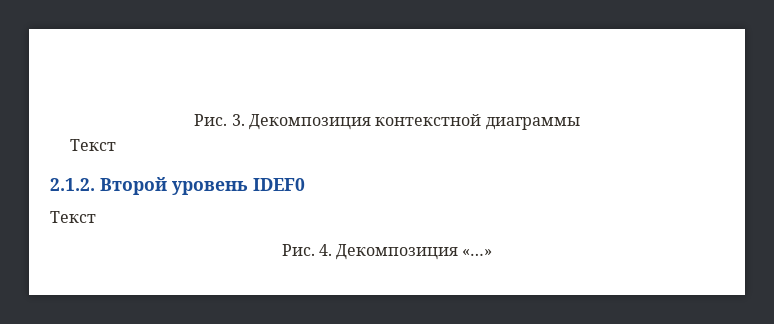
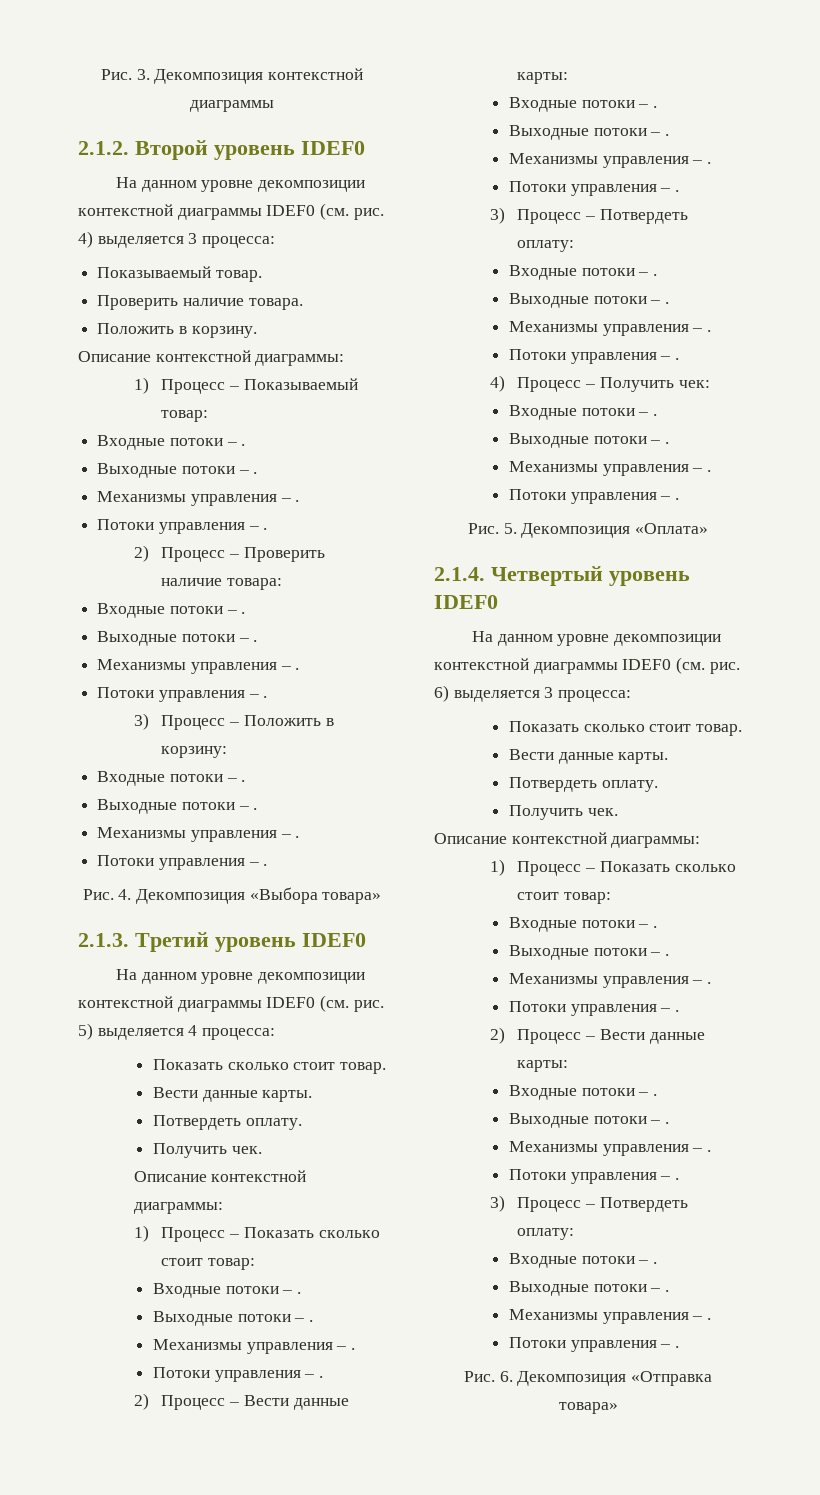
[70,139,117,151] // Текст -> (274, 106) none
[50,211,96,223] [281,244,493,260] Текст // Рис. 4. Декомпозиция «…» -> [115,177,366,192] [78,203,384,220] [78,231,276,248] [97,266,262,282] [97,295,303,310] [97,323,257,338] [78,350,345,366] [133,377,358,394] [161,410,209,422] [97,435,246,450] [97,463,258,478] [97,491,300,506] [97,519,268,534] [133,545,325,562] [161,578,283,590] [97,603,246,618] [97,631,258,646] [97,659,300,674] [97,687,268,702] [133,713,334,730] [161,746,228,758] [97,771,246,786] [97,799,258,814] [97,827,300,842] [97,855,268,870] [82,887,382,904] [78,932,366,952] [115,969,366,984] [78,995,384,1012] [78,1023,276,1040] [152,1059,386,1074] [152,1087,313,1102] [152,1115,302,1130] [152,1143,262,1158] [133,1170,307,1182] [133,1202,223,1214] [133,1225,380,1242] [161,1258,256,1270] [152,1283,301,1298] [152,1311,313,1326] [152,1339,355,1354] [152,1367,323,1382] [133,1393,349,1410] [517,72,569,84] [508,97,657,112] [508,125,669,140] [508,153,711,168] [508,181,679,196] [489,207,688,224] [517,240,575,252] [508,265,657,280] [508,293,669,308] [508,321,711,336] [508,349,679,364] [489,375,710,392] [508,405,657,420] [508,433,669,448] [508,461,711,476] [508,489,679,504] [467,523,709,538] [434,566,690,586] [434,595,498,609] [471,631,722,646] [434,657,740,674] [434,685,632,702] [508,721,742,736] [508,749,669,764] [508,777,658,792] [508,805,618,820] [434,832,701,848] [489,859,736,876] [517,892,612,904] [508,917,657,932] [508,945,669,960] [508,973,711,988] [508,1001,679,1016] [489,1027,705,1044] [517,1060,569,1072] [508,1085,657,1100] [508,1113,669,1128] [508,1141,711,1156] [508,1169,679,1184] [489,1195,688,1212] [517,1228,575,1240] [508,1253,657,1268] [508,1281,669,1296] [508,1309,711,1324] [508,1337,679,1352] [463,1371,713,1386] [558,1402,618,1414] На данном уровне декомпозиции контекстной диаграммы IDEF0 (см. рис. 4) выделяется 3 процесса: // Показываемый товар. // Проверить наличие товара. // Положить в корзину. // Описание контекстной диаграммы: // 1) Процесс – Показываемый товар: // Входные потоки – . // Выходные потоки – . // Механизмы управления – . // Потоки управления – . // 2) Процесс – Проверить наличие товара: // Входные потоки – . // Выходные потоки – . // Механизмы управления – . // Потоки управления – . // 3) Процесс – Положить в корзину: // Входные потоки – . // Выходные потоки – . // Механизмы управления – . // Потоки управления – . // Рис. 4. Декомпозиция «Выбора товара» // 2.1.3. Третий уровень IDEF0 // На данном уровне декомпозиции контекстной диаграммы IDEF0 (см. рис. 5) выделяется 4 процесса: // Показать сколько стоит товар. // Вести данные карты. // Потвердеть оплату. // Получить чек. // Описание контекстной диаграммы: // 1) Процесс – Показать сколько стоит товар: // Входные потоки – . // Выходные потоки – . // Механизмы управления – . // Потоки управления – . // 2) Процесс – Вести данные карты: // Входные потоки – . // Выходные потоки – . // Механизмы управления – . // Потоки управления – . // 3) Процесс – Потвердеть оплату: // Входные потоки – . // Выходные потоки – . // Механизмы управления – . // Потоки управления – . // 4) Процесс – Получить чек: // Входные потоки – . // Выходные потоки – . // Механизмы управления – . // Потоки управления – . // Рис. 5. Декомпозиция «Оплата» // 2.1.4. Четвертый уровень IDEF0 // На данном уровне декомпозиции контекстной диаграммы IDEF0 (см. рис. 6) выделяется 3 процесса: // Показать сколько стоит товар. // Вести данные карты. // Потвердеть оплату. // Получить чек. // Описание контекстной диаграммы: // 1) Процесс – Показать сколько стоит товар: // Входные потоки – . // Выходные потоки – . // Механизмы управления – . // Потоки управления – . // 2) Процесс – Вести данные карты: // Входные потоки – . // Выходные потоки – . // Механизмы управления – . // Потоки управления – . // 3) Процесс – Потвердеть оплату: // Входные потоки – . // Выходные потоки – . // Механизмы управления – . // Потоки управления – . // Рис. 6. Декомпозиция «Отправка товара»

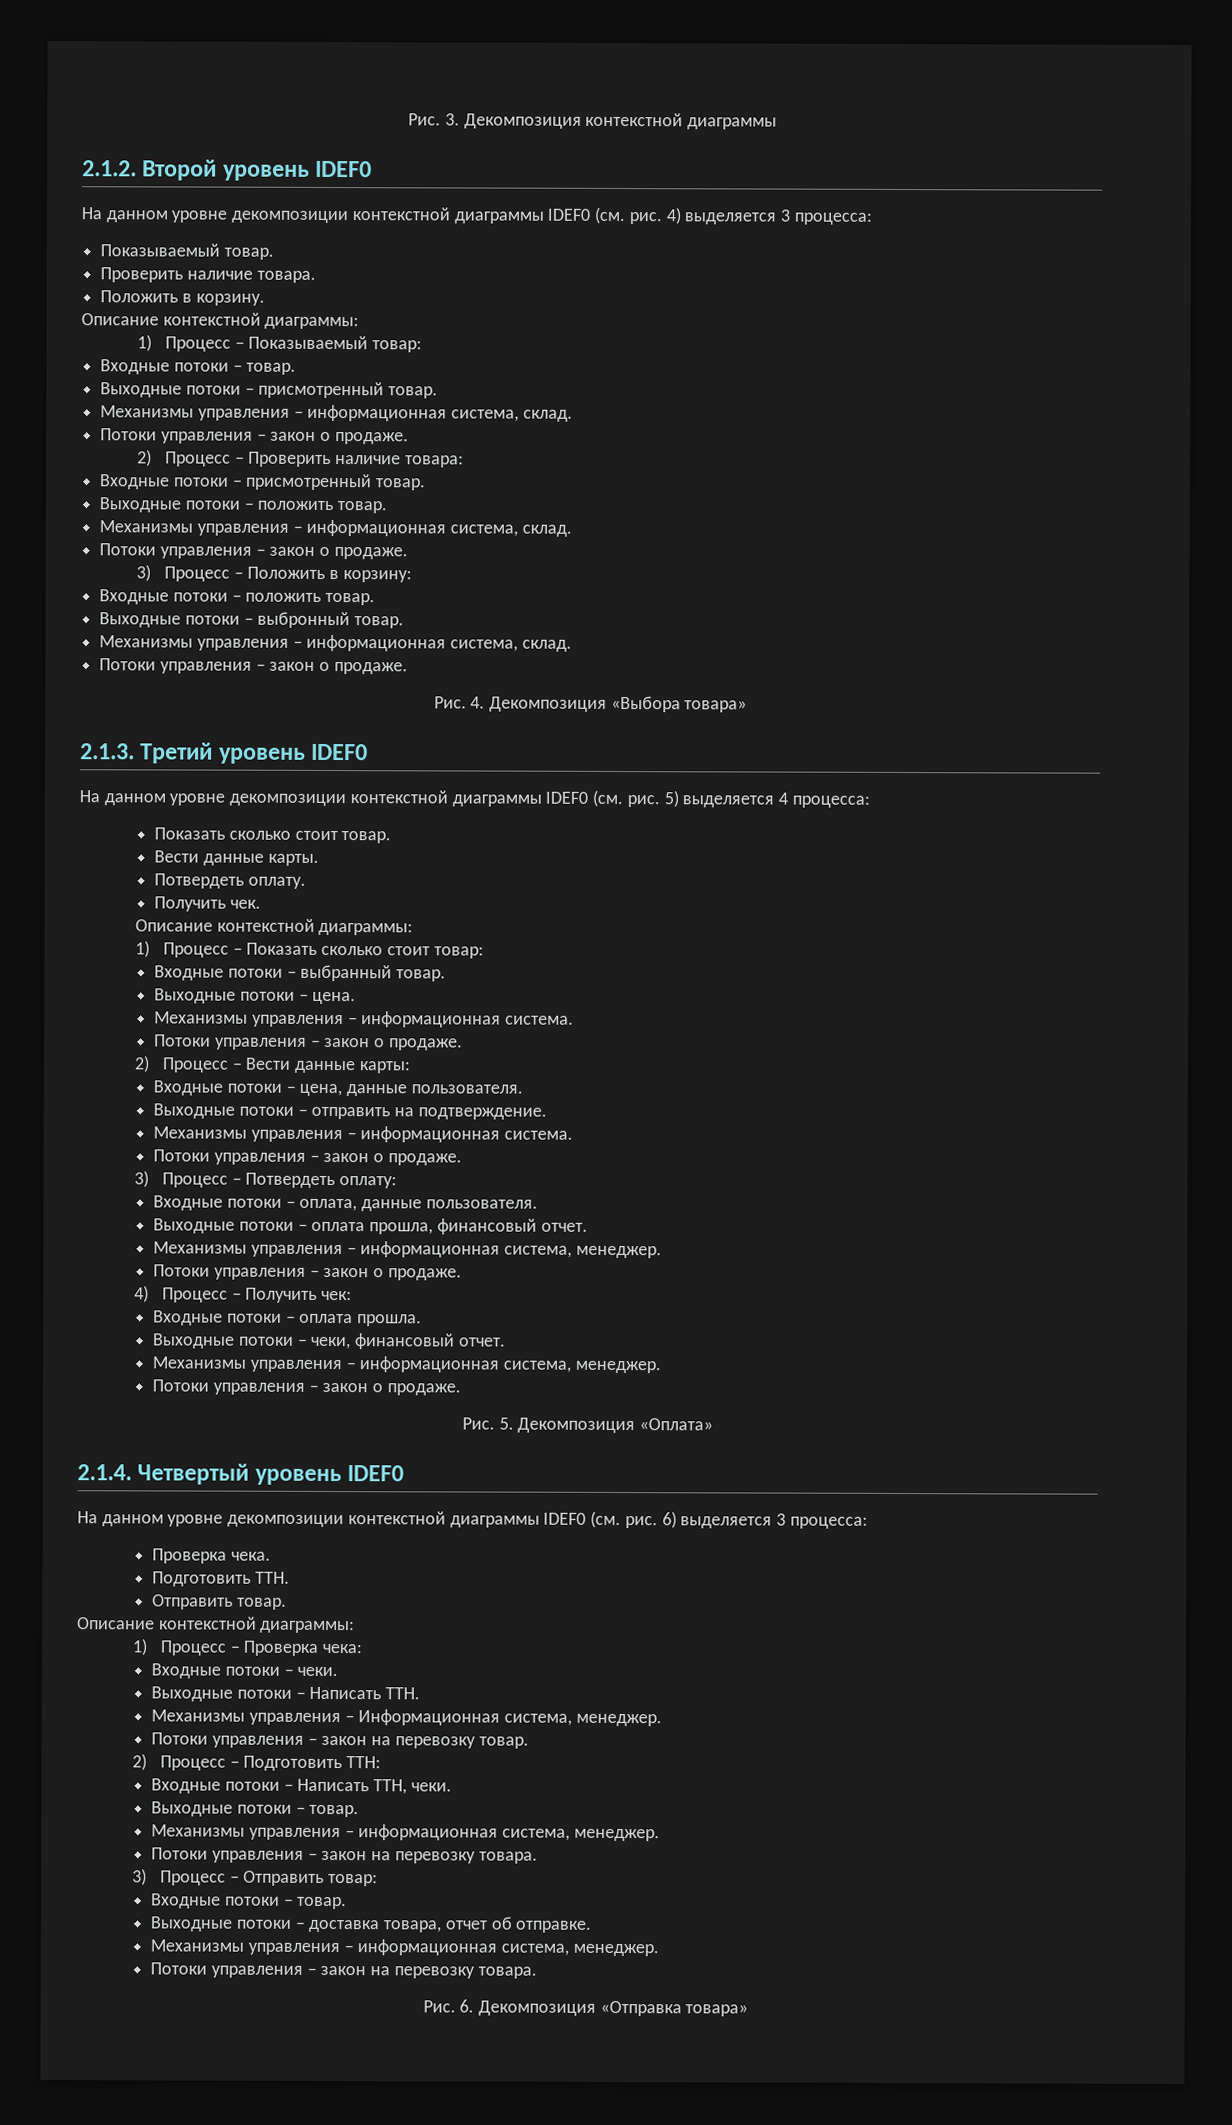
[241,444,246,446] [97,463,258,478] [97,491,300,506] [97,519,268,534] . // Выходные потоки – . // Механизмы управления – . // Потоки управления – . -> [246,362,297,375] [100,381,439,399] [100,404,573,422] [100,428,409,445] товар. // Выходные потоки – присмотренный товар. // Механизмы управления – информационная система, склад. // Потоки управления – закон о продаже.
[241,612,246,614] [97,631,258,646] [97,659,300,674] [97,687,268,702] . // Выходные потоки – . // Механизмы управления – . // Потоки управления – . -> [245,473,427,491] [99,497,388,514] [99,519,572,537] [99,543,408,560] присмотренный товар. // Выходные потоки – положить товар. // Механизмы управления – информационная система, склад. // Потоки управления – закон о продаже.
[241,780,246,782] [97,799,258,814] [97,827,300,842] [97,855,268,870] . // Выходные потоки – . // Механизмы управления – . // Потоки управления – . -> [245,592,376,606] [99,611,405,629] [99,634,572,652] [99,658,408,675] положить товар. // Выходные потоки – выбронный товар. // Механизмы управления – информационная система, склад. // Потоки управления – закон о продаже.
[296,1292,301,1294] [152,1311,313,1326] [152,1339,355,1354] [152,1367,323,1382] [133,1393,349,1410] [517,72,569,84] [508,97,657,112] [508,125,669,140] [508,153,711,168] [508,181,679,196] [489,207,688,224] [517,240,575,252] [508,265,657,280] [508,293,669,308] [508,321,711,336] [508,349,679,364] . // Выходные потоки – . // Механизмы управления – . // Потоки управления – . // 2) Процесс – Вести данные карты: // Входные потоки – . // Выходные потоки – . // Механизмы управления – . // Потоки управления – . // 3) Процесс – Потвердеть оплату: // Входные потоки – . // Выходные потоки – . // Механизмы управления – . // Потоки управления – . -> [300,964,447,982] [154,988,357,1005] [154,1011,575,1028] [154,1034,463,1051] [133,1055,411,1074] [153,1080,523,1097] [153,1103,547,1120] [153,1126,574,1143] [153,1149,462,1166] [133,1170,398,1189] [153,1195,538,1212] [153,1218,588,1235] [153,1241,662,1259] [153,1264,462,1281] выбранный товар. // Выходные потоки – цена. // Механизмы управления – информационная система. // Потоки управления – закон о продаже. // 2) Процесс – Вести данные карты: // Входные потоки – цена, данные пользователя. // Выходные потоки – отправить на подтверждение. // Механизмы управления – информационная система. // Потоки управления – закон о продаже. // 3) Процесс – Потвердеть оплату: // Входные потоки – оплата, данные пользователя. // Выходные потоки – оплата прошла, финансовый отчет. // Механизмы управления – информационная система, менеджер. // Потоки управления – закон о продаже.
[652,414,657,416] [508,433,669,448] [508,461,711,476] [508,489,679,504] . // Выходные потоки – . // Механизмы управления – . // Потоки управления – . -> [299,1313,423,1327] [152,1333,506,1350] [152,1356,661,1374] [152,1379,461,1396] оплата прошла. // Выходные потоки – чеки, финансовый отчет. // Механизмы управления – информационная система, менеджер. // Потоки управления – закон о продаже.
[508,721,742,736] [508,749,669,764] [508,777,658,792] [508,805,618,820] [434,832,701,848] [489,859,736,876] [517,892,612,904] [508,917,657,932] [508,945,669,960] [508,973,711,988] [508,1001,679,1016] [489,1027,705,1044] [517,1060,569,1072] [508,1085,657,1100] [508,1113,669,1128] [508,1141,711,1156] [508,1169,679,1184] [489,1195,688,1212] [517,1228,575,1240] [508,1253,657,1268] [508,1281,669,1296] [508,1309,711,1324] [508,1337,679,1352] Показать сколько стоит товар. // Вести данные карты. // Потвердеть оплату. // Получить чек. // Описание контекстной диаграммы: // 1) Процесс – Показать сколько стоит товар: // Входные потоки – . // Выходные потоки – . // Механизмы управления – . // Потоки управления – . // 2) Процесс – Вести данные карты: // Входные потоки – . // Выходные потоки – . // Механизмы управления – . // Потоки управления – . // 3) Процесс – Потвердеть оплату: // Входные потоки – . // Выходные потоки – . // Механизмы управления – . // Потоки управления – . -> [152,1548,271,1564] [152,1571,290,1587] [152,1594,287,1610] [77,1616,356,1634] [131,1638,363,1656] [151,1663,339,1679] [151,1686,421,1702] [151,1709,662,1727] [151,1732,529,1749] [131,1753,382,1772] [151,1778,452,1795] [151,1801,360,1818] [151,1824,660,1842] [151,1847,538,1864] [131,1868,379,1887] [151,1893,348,1910] [150,1916,593,1933] [150,1939,659,1957] [150,1962,537,1979] Проверка чека. // Подготовить ТТН. // Отправить товар. // Описание контекстной диаграммы: // 1) Процесс – Проверка чека: // Входные потоки – чеки. // Выходные потоки – Написать ТТН. // Механизмы управления – Информационная система, менеджер. // Потоки управления – закон на перевозку товар. // 2) Процесс – Подготовить ТТН: // Входные потоки – Написать ТТН, чеки. // Выходные потоки – товар. // Механизмы управления – информационная система, менеджер. // Потоки управления – закон на перевозку товара. // 3) Процесс – Отправить товар: // Входные потоки – товар. // Выходные потоки – доставка товара, отчет об отправке. // Механизмы управления – информационная система, менеджер. // Потоки управления – закон на перевозку товара.

